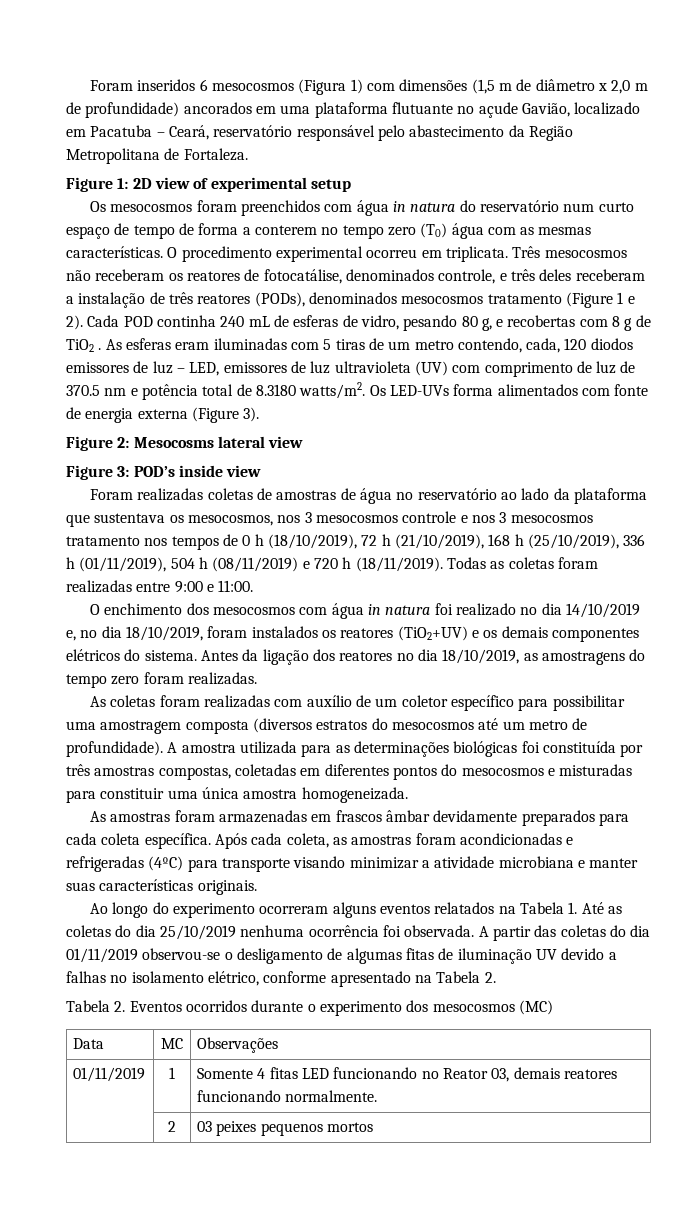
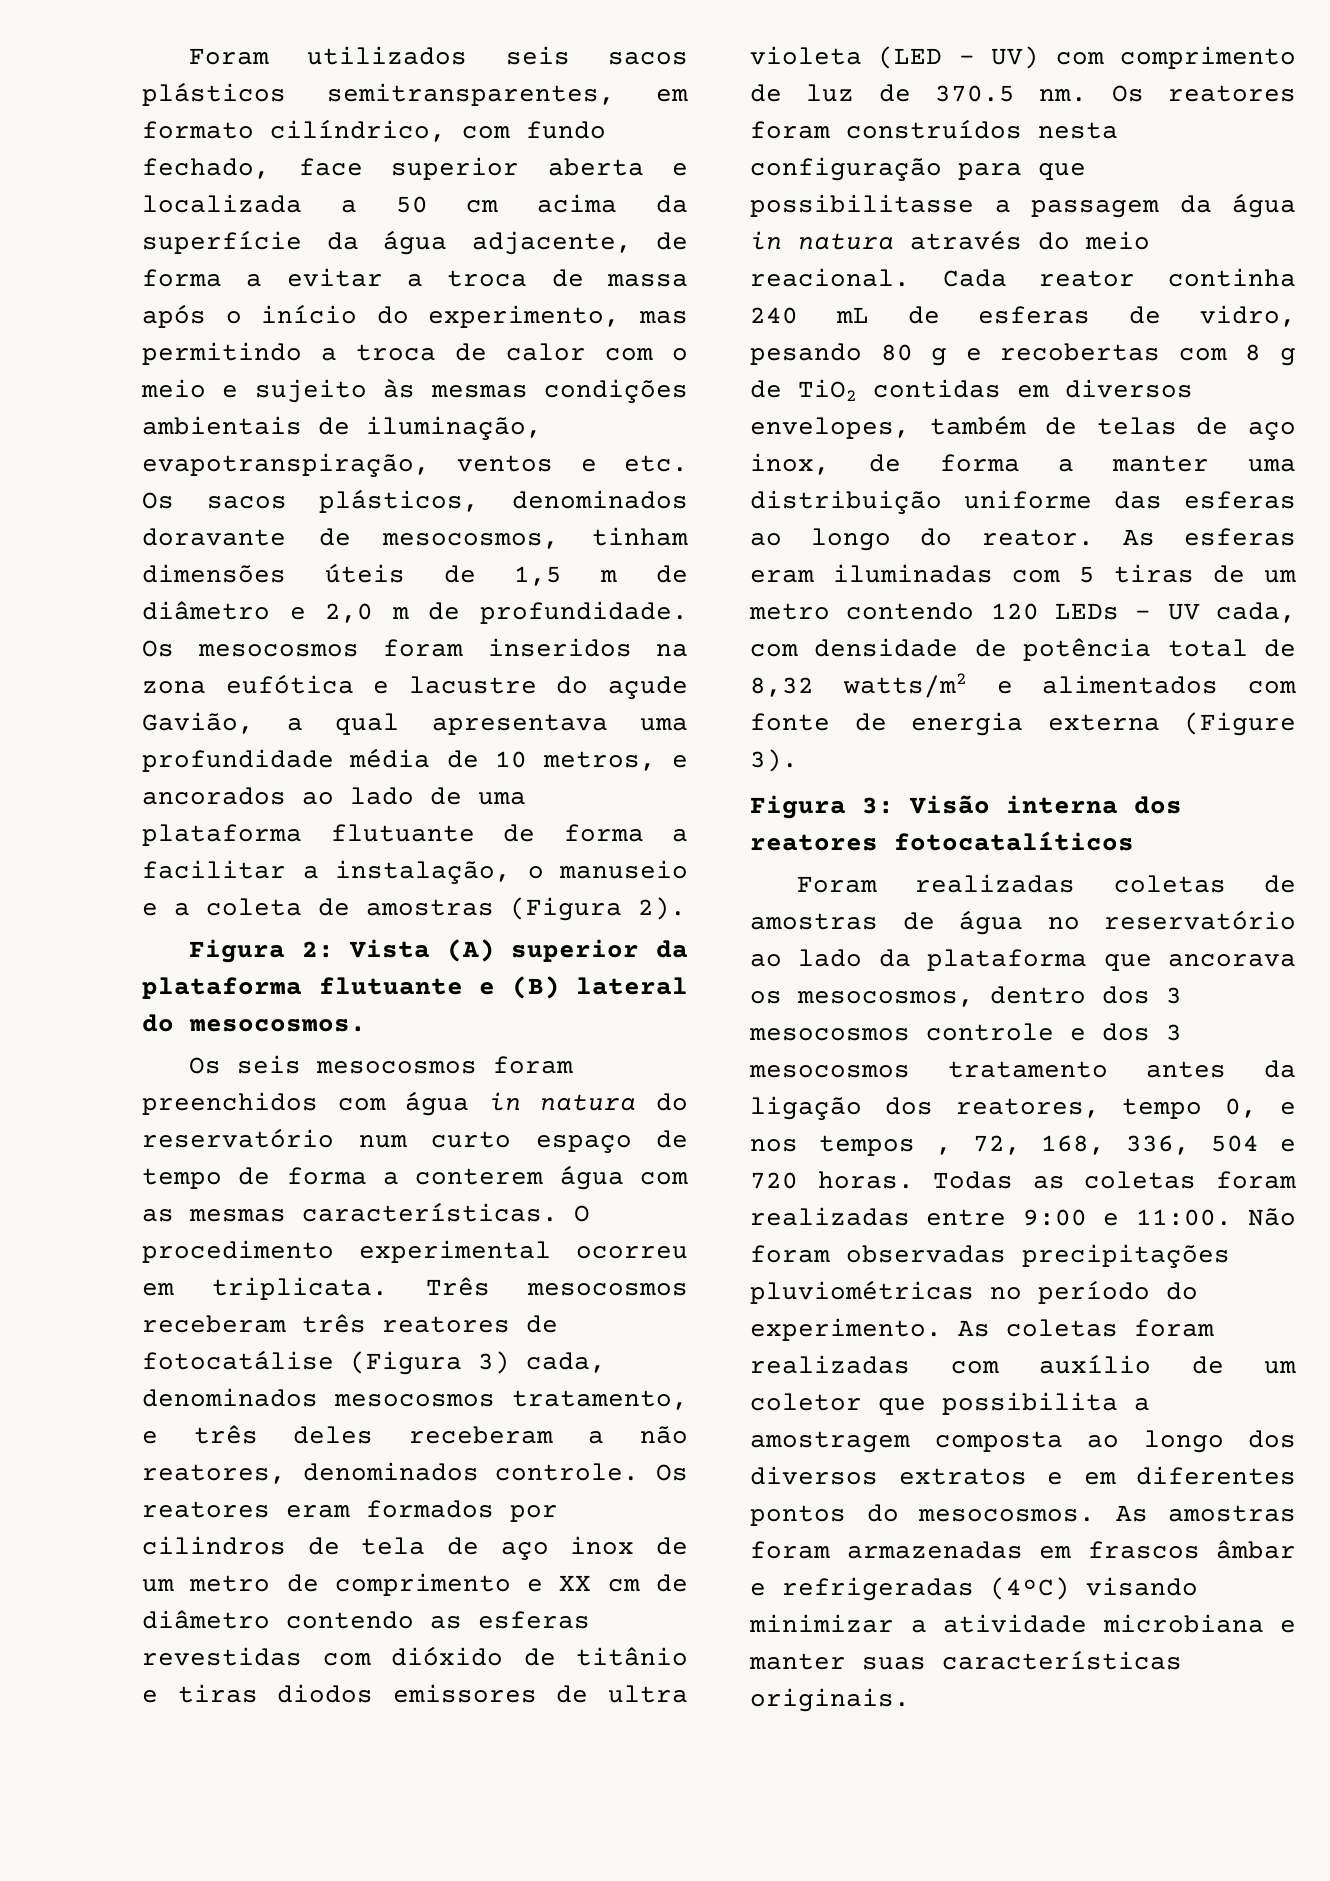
[90,79,495,95] Foram inseridos 6 mesocosmos (Figura 1) com dimensões (1,5 -> [189,46,688,65] [142,82,688,106] [142,119,606,142] [142,157,688,180] [142,194,688,213] [142,230,688,255] [142,268,688,287] [142,304,688,328] [142,342,688,365] [141,378,688,403] [142,416,542,440] [142,453,688,477] [142,489,688,513] [142,527,688,549] [142,563,563,586] Foram utilizados seis sacos plásticos semitransparentes, em formato cilíndrico, com fundo fechado, face superior aberta e localizada a 50 cm acima da superfície da água adjacente, de forma a evitar a troca de massa após o início do experimento, mas permitindo a troca de calor com o meio e sujeito às mesmas condições ambientais de iluminação, evapotranspiração, ventos e etc. Os sacos plásticos, denominados doravante de mesocosmos, tinham dimensões úteis de 1,5
[597,83,607,91] x -> [289,607,306,620] e
[85,102,641,118] [66,125,573,141] [66,148,248,164] [66,177,351,192] [90,201,107,212] profundidade) ancorados em uma plataforma flutuante no açude Gavião, localizado em Pacatuba – Ceará, reservatório responsável pelo abastecimento da Região Metropolitana de Fortaleza. // Figure 1: 2D view of experimental setup // Os -> [480,601,688,624] [142,638,688,657] [142,674,688,699] [142,712,688,735] [142,748,688,772] [142,787,526,805] [142,824,688,846] [142,860,688,884] [142,897,686,921] [189,939,688,963] [142,976,688,999] [142,1014,366,1032] [189,1055,302,1074] profundidade. Os mesocosmos foram inseridos na zona eufótica e lacustre do açude Gavião, a qual apresentava uma profundidade média de 10 metros, e ancorados ao lado de uma plataforma flutuante de forma a facilitar a instalação, o manuseio e a coleta de amostras (Figura 2). // Figura 2: Vista (A) superior da plataforma flutuante e (B) lateral do mesocosmos. // Os seis
[321,223,448,239] no tempo zero (T0) -> (544, 1176) none
[66,269,496,284] não receberam os reatores de fotocatálise, denominados controle, -> [142,1314,558,1333] [142,1350,606,1375] [142,1388,688,1410] receberam três reatores de fotocatálise (Figura 3) cada, denominados mesocosmos tratamento,
[78,292,635,308] [66,315,153,330] instalação de três reatores (PODs), denominados mesocosmos tratamento (Figure 1 e 2). Cada POD -> [640,1426,688,1444] [142,1462,688,1484] [142,1500,558,1522] [142,1536,688,1560] [142,1573,688,1596] [142,1610,590,1629] [142,1646,688,1666] [142,1684,688,1703] [750,46,1296,69] [750,84,1296,102] [750,119,1118,139] [750,157,1086,181] [750,193,1296,218] [750,230,1150,250] [750,268,1136,287] não reatores, denominados controle. Os reatores eram formados por cilindros de tela de aço inox de um metro de comprimento e XX cm de diâmetro contendo as esferas revestidas com dióxido de titânio e tiras diodos emissores de ultra violeta (LED – UV) com comprimento de luz de 370.5 nm. Os reatores foram construídos nesta configuração para que possibilitasse a passagem da água in natura através do meio reacional. Cada reator
[481,318,492,331] g, -> [931,348,948,366] g
[98,348,102,350] . -> [873,379,1193,398] [750,415,1296,440] [750,453,1296,475] [750,490,1296,514] [750,528,1094,551] contidas em diversos envelopes, também de telas de aço inox, de forma a manter uma distribuição uniforme das esferas ao longo do reator.
[457,338,633,353] [66,361,636,377] [66,382,494,400] contendo, cada, 120 diodos emissores de luz – LED, emissores de luz ultravioleta (UV) com comprimento de luz de 370.5 nm e potência total de 8.3180 watts/m2. Os LED-UVs forma -> [846,602,1296,623] [750,638,1296,661] [750,673,1013,698] contendo 120 LEDs – UV cada, com densidade de potência total de 8,32 watts/m2 e
[66,436,304,451] [66,465,262,480] Figure 2: Mesocosms lateral view // Figure 3: POD’s inside view -> [750,795,1182,819] [750,831,1134,851] Figura 3: Visão interna dos reatores fotocatalíticos
[94,513,166,523] sustentava -> [1168,954,1296,967] ancorava
[277,515,301,523] nos -> [990,986,1150,1004] dentro dos
[471,515,495,523] nos -> [1102,1023,1150,1041] dos
[144,534,646,550] [66,557,443,572] nos tempos de 0 h (18/10/2019), 72 h (21/10/2019), 168 h (25/10/2019), 336 h (01/11/2019), 504 h (08/11/2019) e 720 h (18/11/2019). -> [1146,1060,1296,1078] [750,1096,1296,1120] [750,1135,1296,1156] [750,1171,914,1189] antes da ligação dos reatores, tempo 0, e nos tempos , 72, 168, 336, 504 e 720 horas.
[90,603,640,619] [66,626,639,642] [66,649,646,665] [66,672,257,688] // O enchimento dos mesocosmos com água in natura foi realizado no dia 14/10/2019 e, no dia 18/10/2019, foram instalados os reatores (TiO2+UV) e os demais componentes elétricos do sistema. Antes da ligação dos reatores no dia 18/10/2019, as amostragens do tempo zero foram realizadas. // -> [1248,1208,1296,1226] [750,1244,1230,1268] [750,1280,1198,1304] [750,1318,942,1341] Não foram observadas precipitações pluviométricas no período do experimento.
[450,695,625,711] [66,718,588,734] [66,741,644,757] [66,764,633,780] [66,787,408,803] específico para possibilitar uma amostragem composta (diversos estratos do mesocosmos até um metro de profundidade). A amostra utilizada para as determinações biológicas foi constituída por três amostras compostas, coletadas em diferentes pontos do mesocosmos e misturadas para constituir uma única amostra homogeneizada. // -> [878,1392,1150,1415] [750,1430,1296,1453] [750,1466,1296,1485] [750,1504,1095,1526] que possibilita a amostragem composta ao longo dos diversos extratos e em diferentes pontos do mesocosmos.
[433,810,629,826] [66,833,562,849] devidamente preparados para cada coleta específica. Após cada coleta, as amostras foram acondicionadas -> (1296, 1549) none
[187,858,290,872] para transporte -> (1070, 1588) none
[90,902,622,918] [66,925,651,941] [66,948,617,964] [66,971,496,987] [66,1000,553,1016] [73,1038,105,1049] [161,1038,183,1049] [197,1037,279,1053] [73,1067,146,1082] [169,1067,175,1079] [197,1067,618,1082] [197,1090,378,1102] [168,1121,176,1132] [197,1121,374,1136] // Ao longo do experimento ocorreram alguns eventos relatados na Tabela 1. Até as coletas do dia 25/10/2019 nenhuma ocorrência foi observada. A partir das coletas do dia 01/11/2019 observou-se o desligamento de algumas fitas de iluminação UV devido a falhas no isolamento elétrico, conforme apresentado na Tabela 2. // Tabela 2. Eventos ocorridos durante o experimento dos mesocosmos (MC) // Data | MC | Observações // 01/11/2019 | 1 | Somente 4 fitas LED funcionando no Reator 03, demais reatores funcionando normalmente. // | 2 | 03 peixes pequenos mortos -> (910, 1700) none

